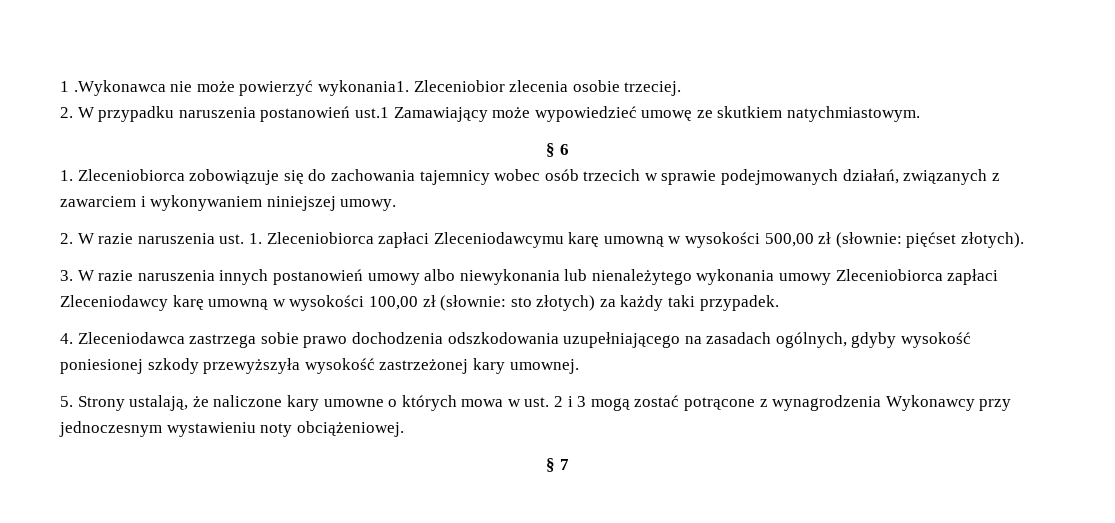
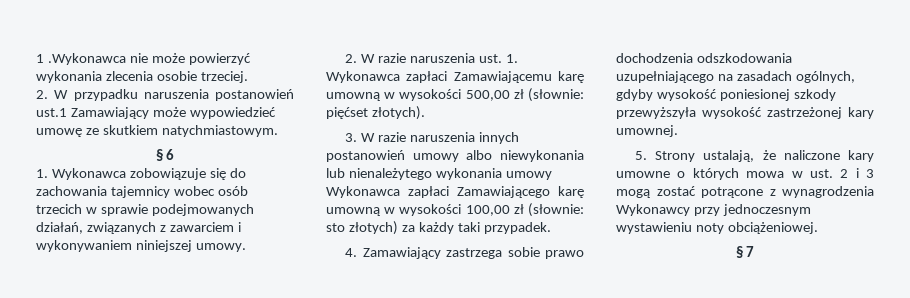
[317,80,505,96] wykonania1. Zleceniobior -> [36,71,102,83] wykonania
[77,169,185,181] Zleceniobiorca -> [51,168,126,180] Wykonawca
[266,232,564,248] Zleceniobiorca zapłaci Zleceniodawcymu -> [326,71,552,83] Wykonawca zapłaci Zamawiającemu
[835,269,999,285] [60,295,168,311] Zleceniobiorca zapłaci Zleceniodawcy -> [326,186,550,198] Wykonawca zapłaci Zamawiającego
[77,332,185,344] Zleceniodawca -> [362,247,441,259] Zamawiający

